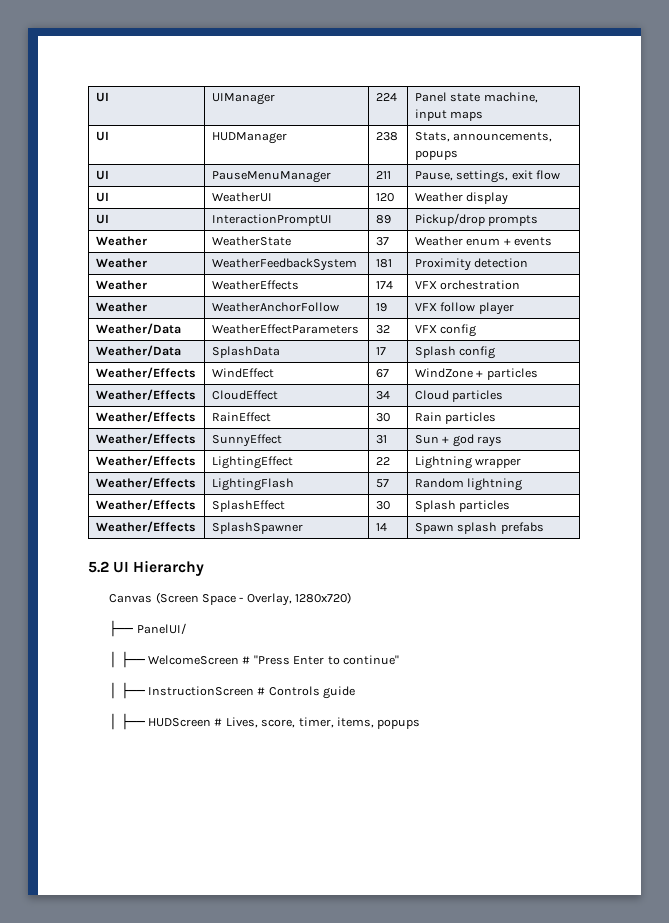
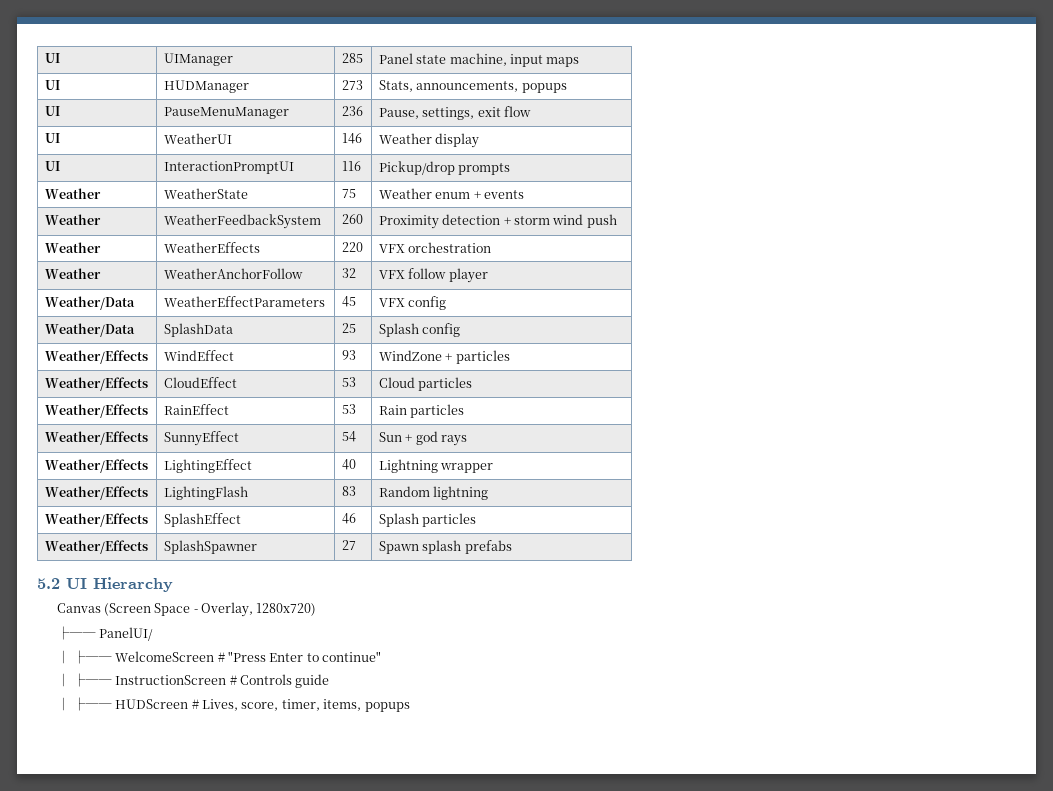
[375,93,397,101] 224 -> [341,53,363,63] 285
[375,132,398,141] 238 -> [341,80,363,90] 273
[375,171,391,179] 211 -> [341,106,363,116] 236
[375,193,394,202] 120 -> [341,133,362,144] 146
[375,215,391,224] 89 -> [341,161,361,171] 116
[375,237,389,246] 37 -> [341,189,356,198] 75
[375,259,392,268] 181 -> [341,214,363,224] 260
(529, 263) none -> [503,214,617,228] + storm wind push
[375,281,393,289] 174 -> [341,242,363,252] 220
[375,303,387,312] 19 -> [341,268,356,278] 32
[375,325,390,334] 32 -> [341,296,356,307] 45
[375,347,386,355] 17 -> [341,323,356,333] 25
[375,369,389,378] 67 -> [341,350,356,360] 93
[375,391,390,400] 34 -> [341,377,356,387] 53
[375,413,390,422] 30 -> [341,404,356,414] 53
[375,435,387,444] 31 -> [341,431,356,442] 54
[375,457,390,465] 22 -> [341,459,356,470] 40
[375,479,389,488] 57 -> [341,486,356,496] 83
[375,501,390,510] 30 -> [341,513,356,524] 46
[375,523,387,531] 14 -> [341,540,356,550] 27

